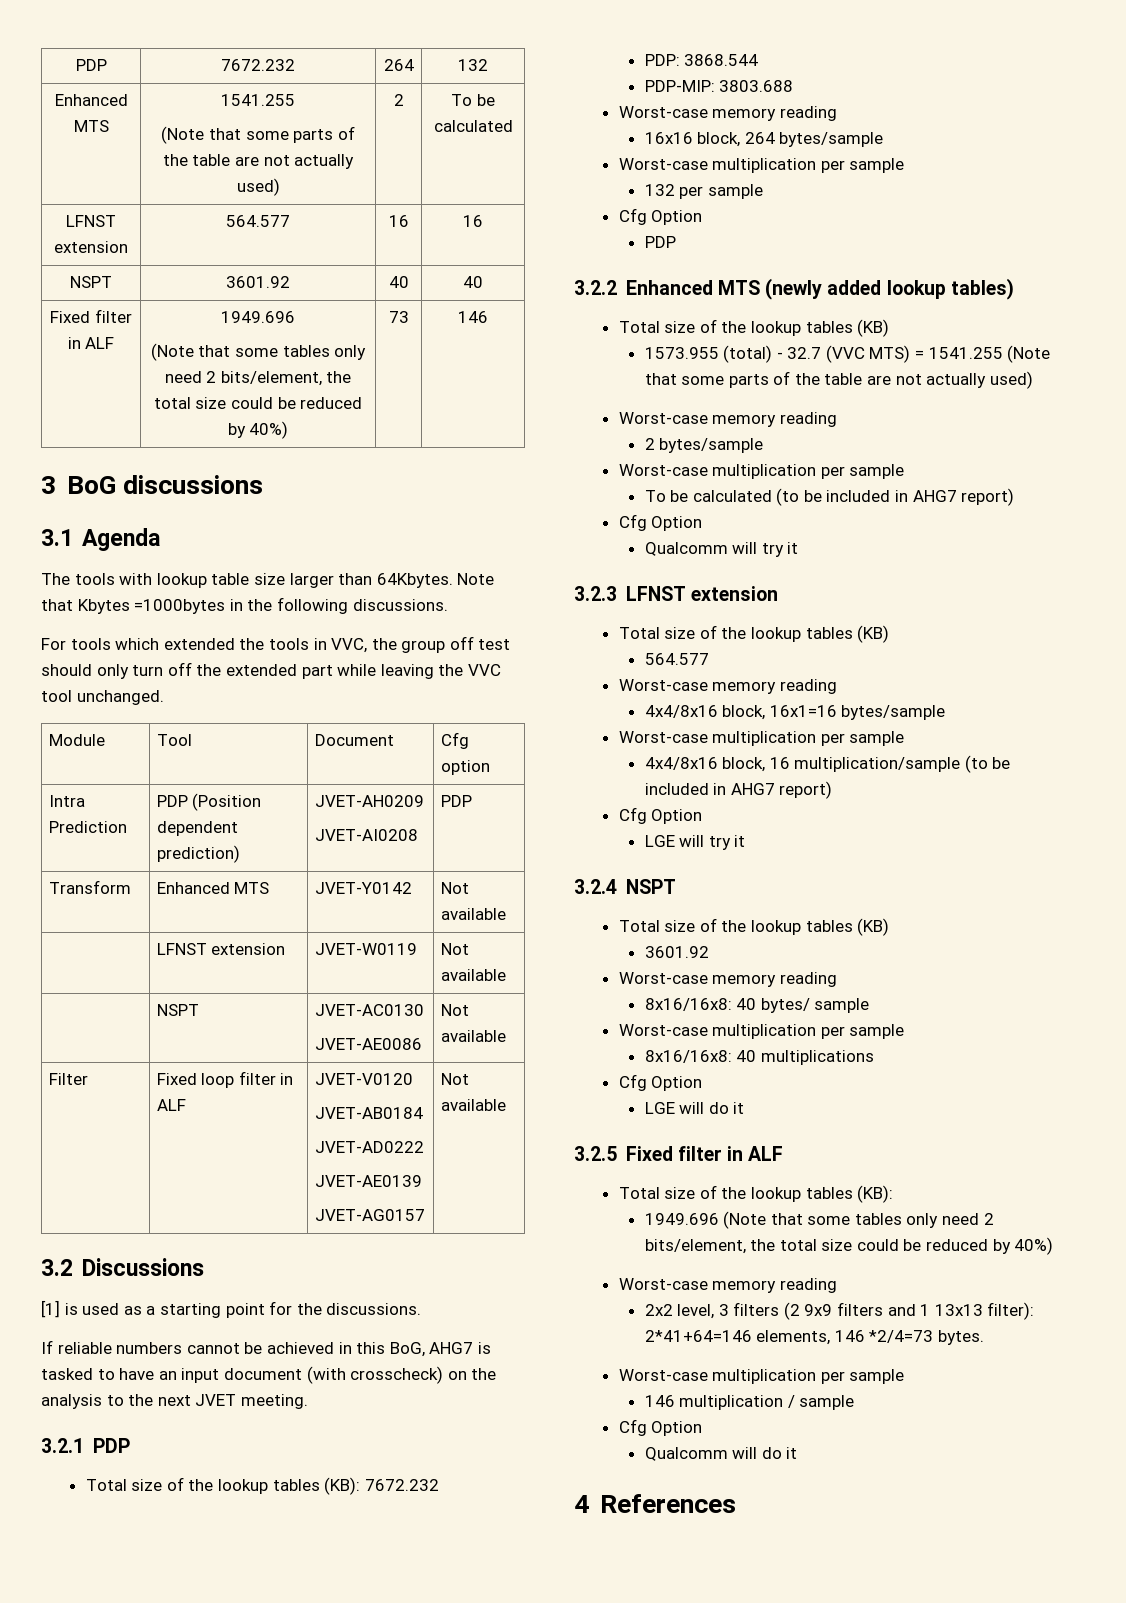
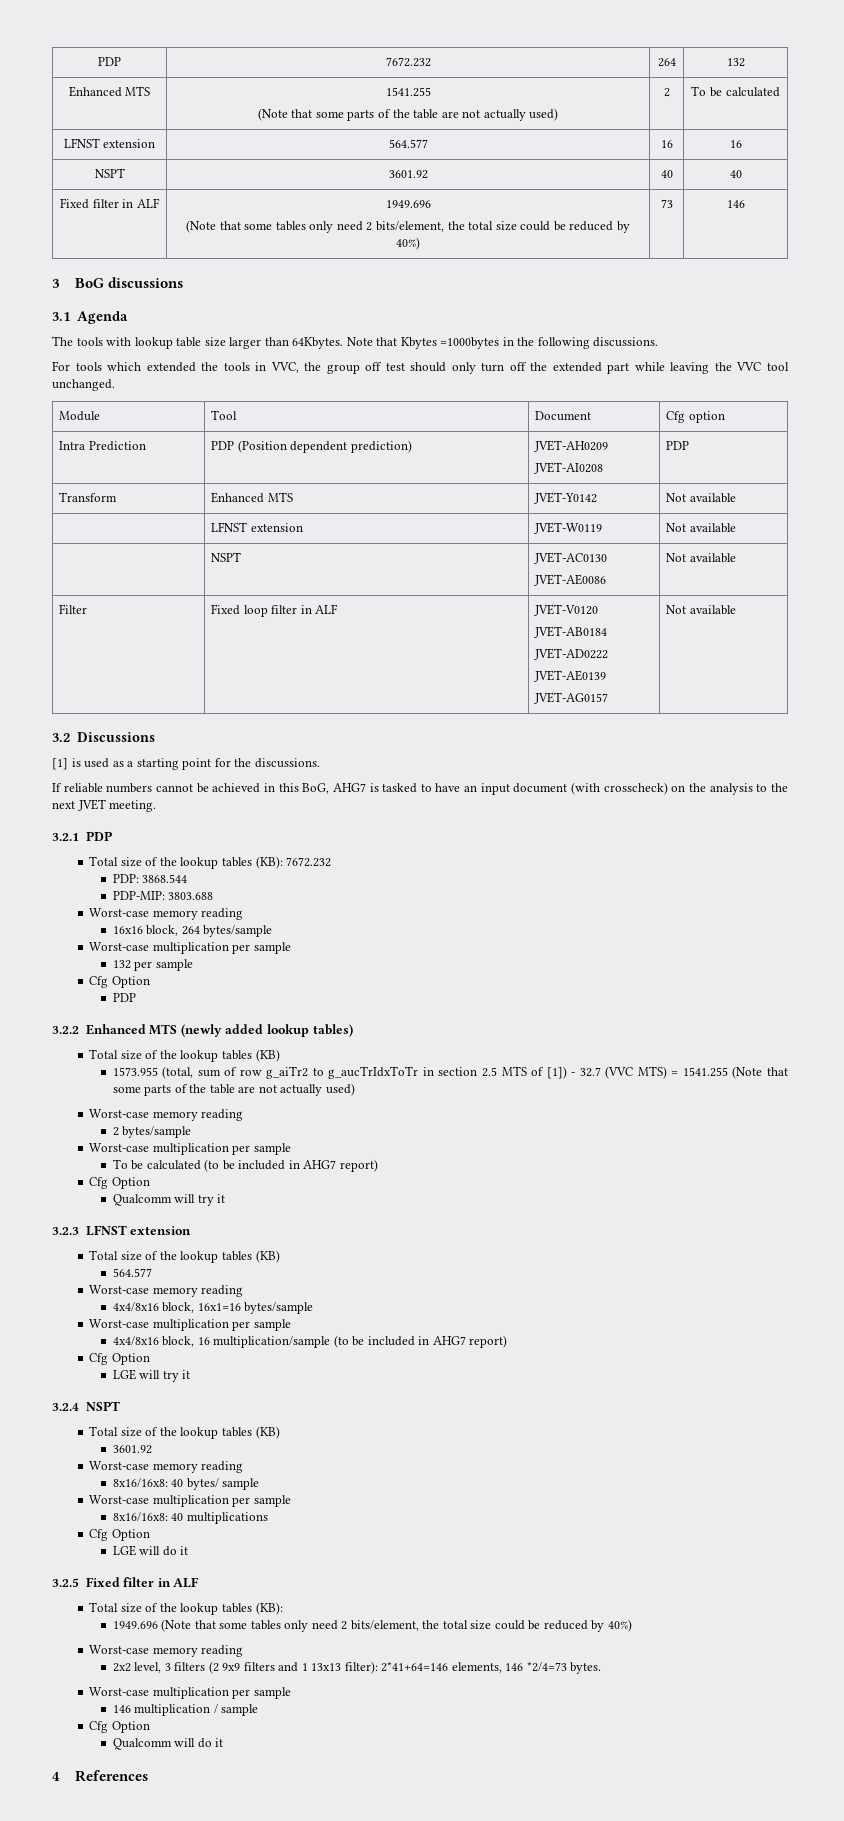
[723,345,773,363] (total) -> [162,1066,567,1079] (total, sum of row g_aiTr2 to g_aucTrIdxToTr in section 2.5 MTS of [1])

